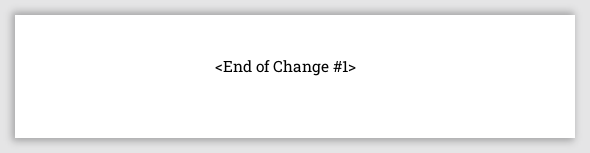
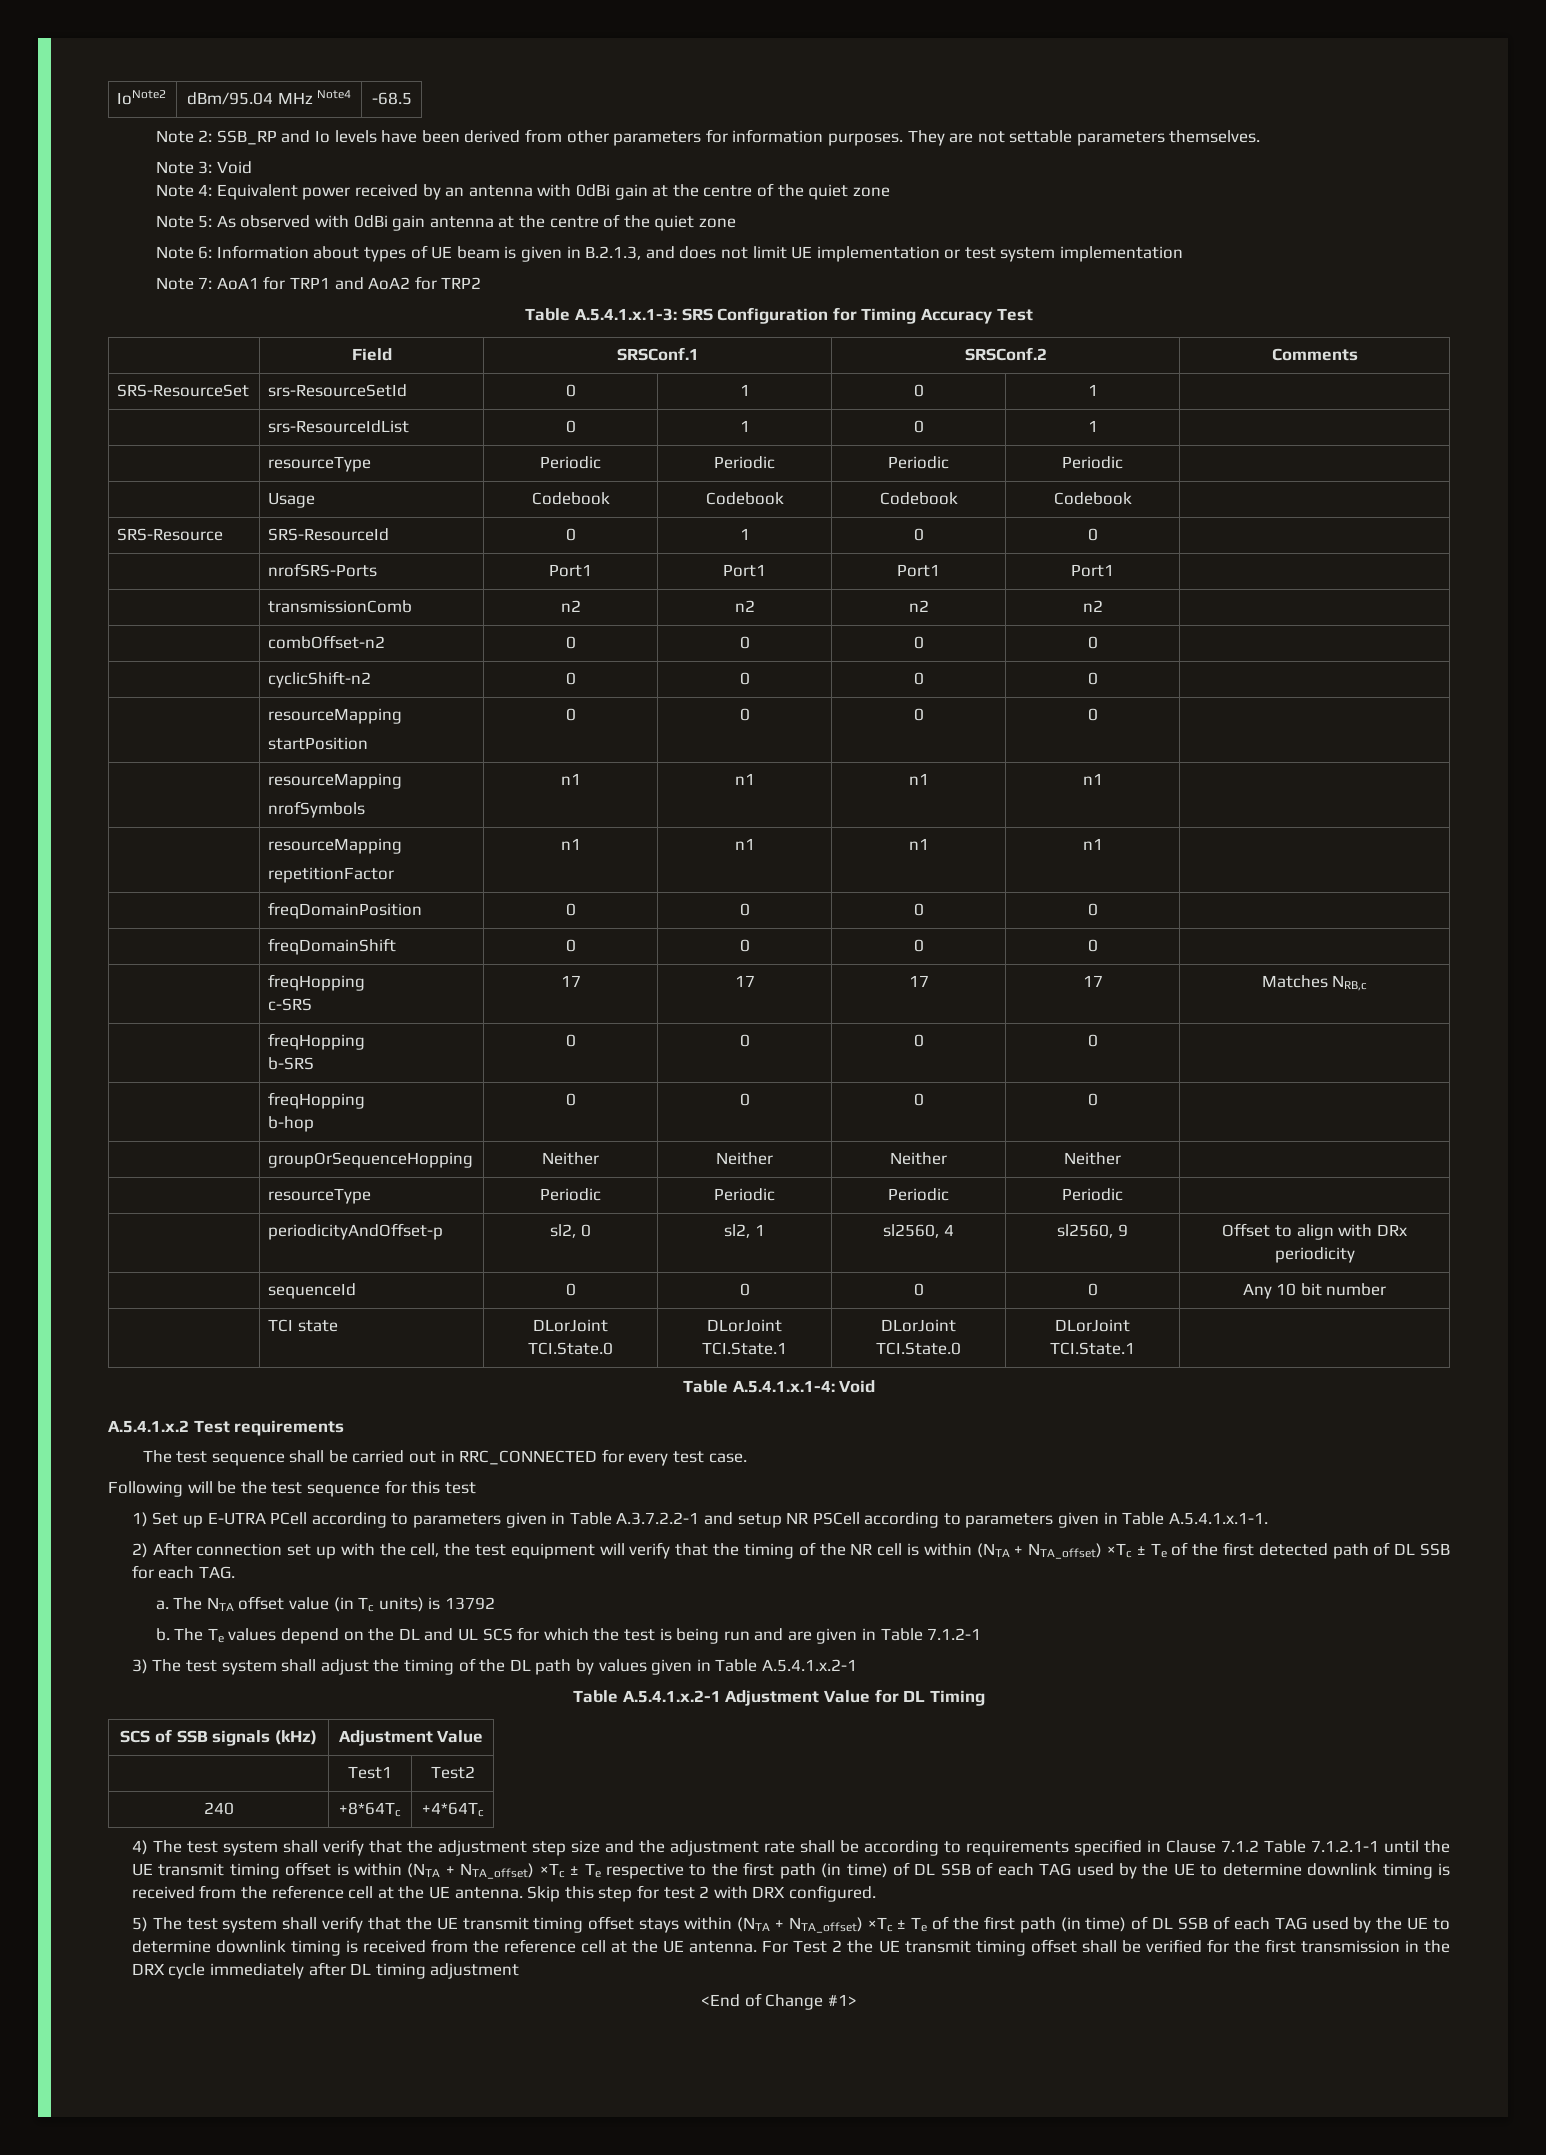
(214, 66) none -> [117,90,167,105] [186,90,352,105] [371,92,412,105] [155,129,1261,146] [155,161,252,174] [155,183,890,200] [155,214,736,231] [155,245,1184,262] [155,276,482,290] [525,307,1033,324] [351,348,392,361] [616,347,699,361] [964,347,1047,361] [1271,348,1358,361] [117,384,250,397] [268,384,408,397] [565,384,576,397] [739,384,750,396] [913,384,924,397] [1087,384,1098,396] [268,420,410,433] [565,420,576,433] [739,420,750,432] [913,420,924,433] [1087,420,1098,432] [268,456,372,472] [540,456,601,469] [714,456,775,469] [888,456,949,469] [1062,456,1123,469] [268,492,316,508] [531,492,610,505] [705,492,784,505] [879,492,958,505] [1053,492,1132,505] [117,528,224,541] [268,528,390,541] [565,528,576,541] [739,528,750,540] [913,528,924,541] [1087,528,1098,541] [268,563,378,577] [549,564,592,577] [723,564,766,577] [897,564,940,577] [1071,564,1114,577] [268,600,413,613] [560,600,581,612] [734,600,755,612] [908,600,929,612] [1082,600,1103,612] [268,635,386,649] [565,636,576,649] [739,636,750,649] [913,636,924,649] [1087,636,1098,649] [268,671,372,688] [565,672,576,685] [739,672,750,685] [913,672,924,685] [1087,672,1098,685] [268,708,403,724] [268,737,369,750] [565,708,576,721] [739,708,750,721] [913,708,924,721] [1087,708,1098,721] [268,773,403,789] [268,801,366,818] [560,773,581,785] [734,773,755,785] [908,773,929,785] [1082,773,1103,785] [268,838,403,854] [268,867,395,883] [560,838,581,850] [734,838,755,850] [908,838,929,850] [1082,838,1103,850] [268,902,423,919] [565,903,576,916] [739,903,750,916] [913,903,924,916] [1087,903,1098,916] [268,938,397,955] [565,939,576,952] [739,939,750,952] [913,939,924,952] [1087,939,1098,952] [268,974,366,991] [268,998,313,1011] [560,975,581,987] [734,975,755,987] [908,975,929,987] [1082,975,1103,987] [1261,975,1368,991] [268,1033,366,1050] [268,1057,315,1070] [565,1034,576,1047] [739,1034,750,1047] [913,1034,924,1047] [1087,1034,1098,1047] [268,1092,366,1109] [268,1116,315,1132] [565,1093,576,1106] [739,1093,750,1106] [913,1093,924,1106] [1087,1093,1098,1106] [268,1152,474,1168] [542,1152,599,1165] [716,1152,773,1165] [890,1152,947,1165] [1064,1152,1121,1165] [268,1188,372,1204] [540,1188,601,1201] [714,1188,775,1201] [888,1188,949,1201] [1062,1188,1123,1201] [268,1223,444,1240] [550,1224,591,1238] [724,1224,765,1238] [883,1224,954,1238] [1057,1224,1128,1238] [1222,1223,1407,1240] [1274,1247,1355,1263] [268,1283,357,1299] [565,1283,576,1296] [739,1283,750,1296] [913,1283,924,1296] [1087,1283,1098,1296] [1242,1283,1387,1299] [268,1319,338,1332] [533,1319,608,1332] [528,1342,613,1355] [707,1319,782,1332] [702,1342,787,1355] [881,1319,956,1332] [876,1342,961,1355] [1055,1319,1130,1332] [1050,1342,1135,1355] [682,1380,876,1393] [108,1420,345,1436] [142,1449,747,1466] [108,1480,476,1497] [131,1512,1268,1528] [131,1542,1451,1559] [131,1565,236,1579] [155,1596,495,1612] [155,1627,982,1644] [131,1658,857,1675] [573,1689,985,1706] [120,1729,317,1746] [338,1730,484,1746] [348,1766,392,1779] [430,1766,475,1779] [203,1802,234,1815] [339,1802,401,1817] [421,1802,484,1817] [131,1839,1451,1856] [131,1862,1451,1879] [131,1885,876,1902] [131,1916,1451,1933] [131,1939,1450,1956] [131,1962,520,1979] IoNote2 | dBm/95.04 MHz Note4 | -68.5 // Note 2: SSB_RP and Io levels have been derived from other parameters for information purposes. They are not settable parameters themselves. // Note 3: Void // Note 4: Equivalent power received by an antenna with 0dBi gain at the centre of the quiet zone // Note 5: As observed with 0dBi gain antenna at the centre of the quiet zone // Note 6: Information about types of UE beam is given in B.2.1.3, and does not limit UE implementation or test system implementation // Note 7: AoA1 for TRP1 and AoA2 for TRP2 // Table A.5.4.1.x.1-3: SRS Configuration for Timing Accuracy Test // | Field | SRSConf.1 | SRSConf.2 | Comments // SRS-ResourceSet | srs-ResourceSetId | 0 | 1 | 0 | 1 | // | srs-ResourceIdList | 0 | 1 | 0 | 1 | // | resourceType | Periodic | Periodic | Periodic | Periodic | // | Usage | Codebook | Codebook | Codebook | Codebook | // SRS-Resource | SRS-ResourceId | 0 | 1 | 0 | 0 | // | nrofSRS-Ports | Port1 | Port1 | Port1 | Port1 | // | transmissionComb | n2 | n2 | n2 | n2 | // | combOffset-n2 | 0 | 0 | 0 | 0 | // | cyclicShift-n2 | 0 | 0 | 0 | 0 | // | resourceMapping // startPosition | 0 | 0 | 0 | 0 | // | resourceMapping // nrofSymbols | n1 | n1 | n1 | n1 | // | resourceMapping // repetitionFactor | n1 | n1 | n1 | n1 | // | freqDomainPosition | 0 | 0 | 0 | 0 | // | freqDomainShift | 0 | 0 | 0 | 0 | // | freqHopping // c-SRS | 17 | 17 | 17 | 17 | Matches NRB,c // | freqHopping // b-SRS | 0 | 0 | 0 | 0 | // | freqHopping // b-hop | 0 | 0 | 0 | 0 | // | groupOrSequenceHopping | Neither | Neither | Neither | Neither | // | resourceType | Periodic | Periodic | Periodic | Periodic | // | periodicityAndOffset-p | sl2, 0 | sl2, 1 | sl2560, 4 | sl2560, 9 | Offset to align with DRx periodicity // | sequenceId | 0 | 0 | 0 | 0 | Any 10 bit number // | TCI state | DLorJoint TCI.State.0 | DLorJoint TCI.State.1 | DLorJoint TCI.State.0 | DLorJoint TCI.State.1 | // Table A.5.4.1.x.1-4: Void // A.5.4.1.x.2 Test requirements // The test sequence shall be carried out in RRC_CONNECTED for every test case. // Following will be the test sequence for this test // 1) Set up E-UTRA PCell according to parameters given in Table A.3.7.2.2-1 and setup NR PSCell according to parameters given in Table A.5.4.1.x.1-1. // 2) After connection set up with the cell, the test equipment will verify that the timing of the NR cell is within (NTA + NTA_offset) ×Tc ± Te of the first detected path of DL SSB for each TAG. // a. The NTA offset value (in Tc units) is 13792 // b. The Te values depend on the DL and UL SCS for which the test is being run and are given in Table 7.1.2-1 // 3) The test system shall adjust the timing of the DL path by values given in Table A.5.4.1.x.2-1 // Table A.5.4.1.x.2-1 Adjustment Value for DL Timing // SCS of SSB signals (kHz) | Adjustment Value // | Test1 | Test2 // 240 | +8*64Tc | +4*64Tc // 4) The test system shall verify that the adjustment step size and the adjustment rate shall be according to requirements specified in Clause 7.1.2 Table 7.1.2.1-1 until the UE transmit timing offset is within (NTA + NTA_offset) ×Tc ± Te respective to the first path (in time) of DL SSB of each TAG used by the UE to determine downlink timing is received from the reference cell at the UE antenna. Skip this step for test 2 with DRX configured. // 5) The test system shall verify that the UE transmit timing offset stays within (NTA + NTA_offset) ×Tc ± Te of the first path (in time) of DL SSB of each TAG used by the UE to determine downlink timing is received from the reference cell at the UE antenna. For Test 2 the UE transmit timing offset shall be verified for the first transmission in the DRX cycle immediately after DL timing adjustment //

